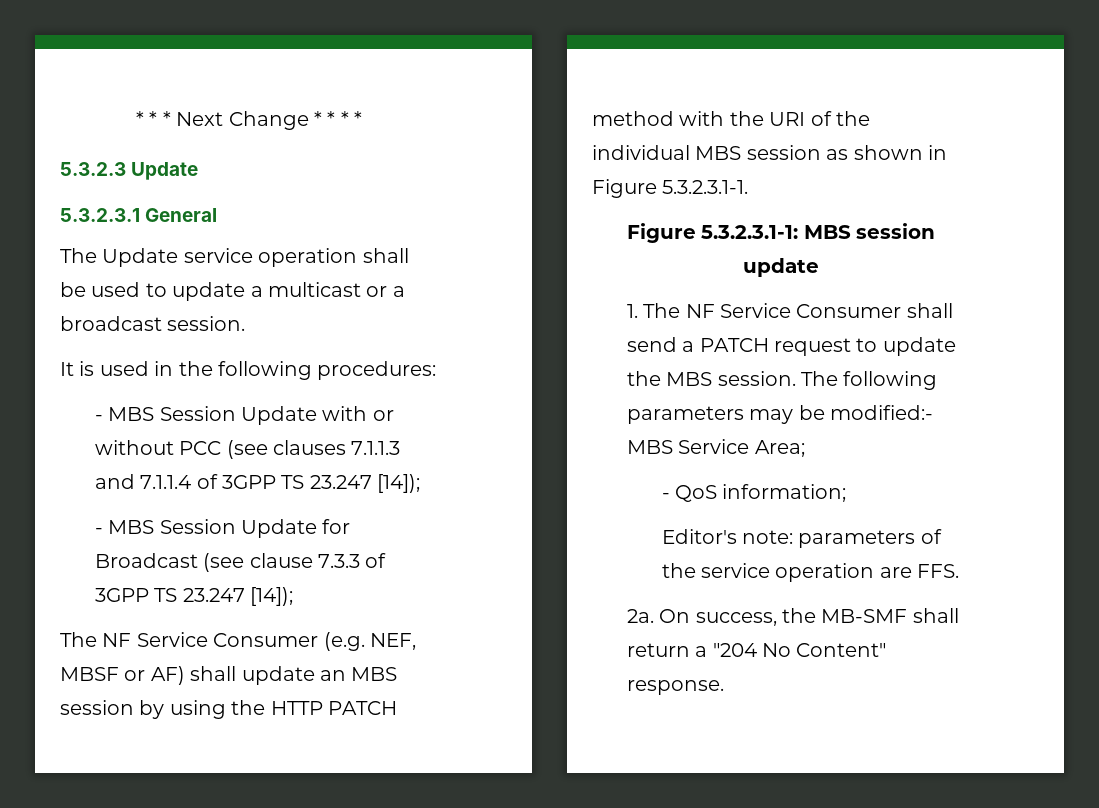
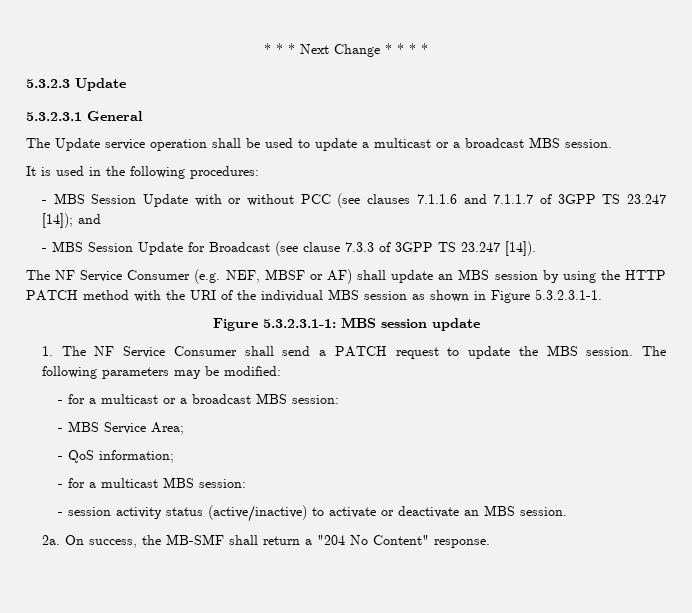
(162, 323) none -> [529,137,560,148] MBS
[351,441,401,455] [94,474,421,493] 7.1.1.3 and 7.1.1.4 of 3GPP TS 23.247 [14]); -> [416,194,667,204] [41,213,101,228] 7.1.1.6 and 7.1.1.7 of 3GPP TS 23.247 [14]); and
[250,587,294,606] [14]); -> [504,241,536,256] [14]).
[830,405,934,420] modified:- -> [223,366,281,376] [57,393,339,404] [57,428,63,432] modified: // - for a multicast or a broadcast MBS session: // -
[661,529,942,548] [661,563,960,582] Editor's note: parameters of the service operation are FFS. -> [57,477,246,488] [57,505,567,522] - for a multicast MBS session: // - session activity status (active/inactive) to activate or deactivate an MBS session.

